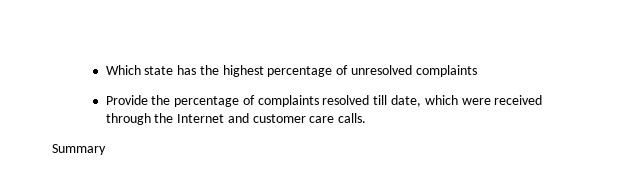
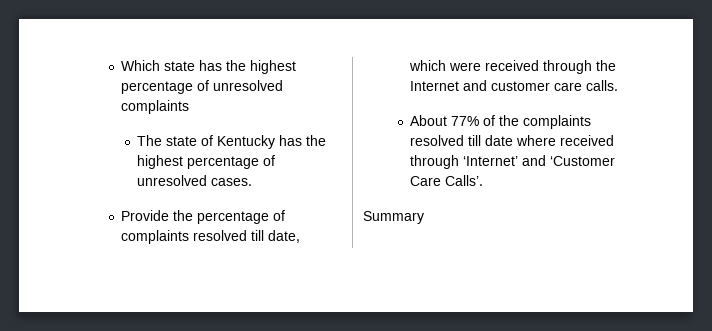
(477, 71) none -> [137,135,327,149] [137,155,276,169] [137,175,253,186] // The state of Kentucky has the highest percentage of unresolved cases.
(367, 118) none -> [410,115,592,129] [410,135,615,146] [410,155,616,169] [410,175,484,186] // About 77% of the complaints resolved till date where received through ‘Internet’ and ‘Customer Care Calls’.

